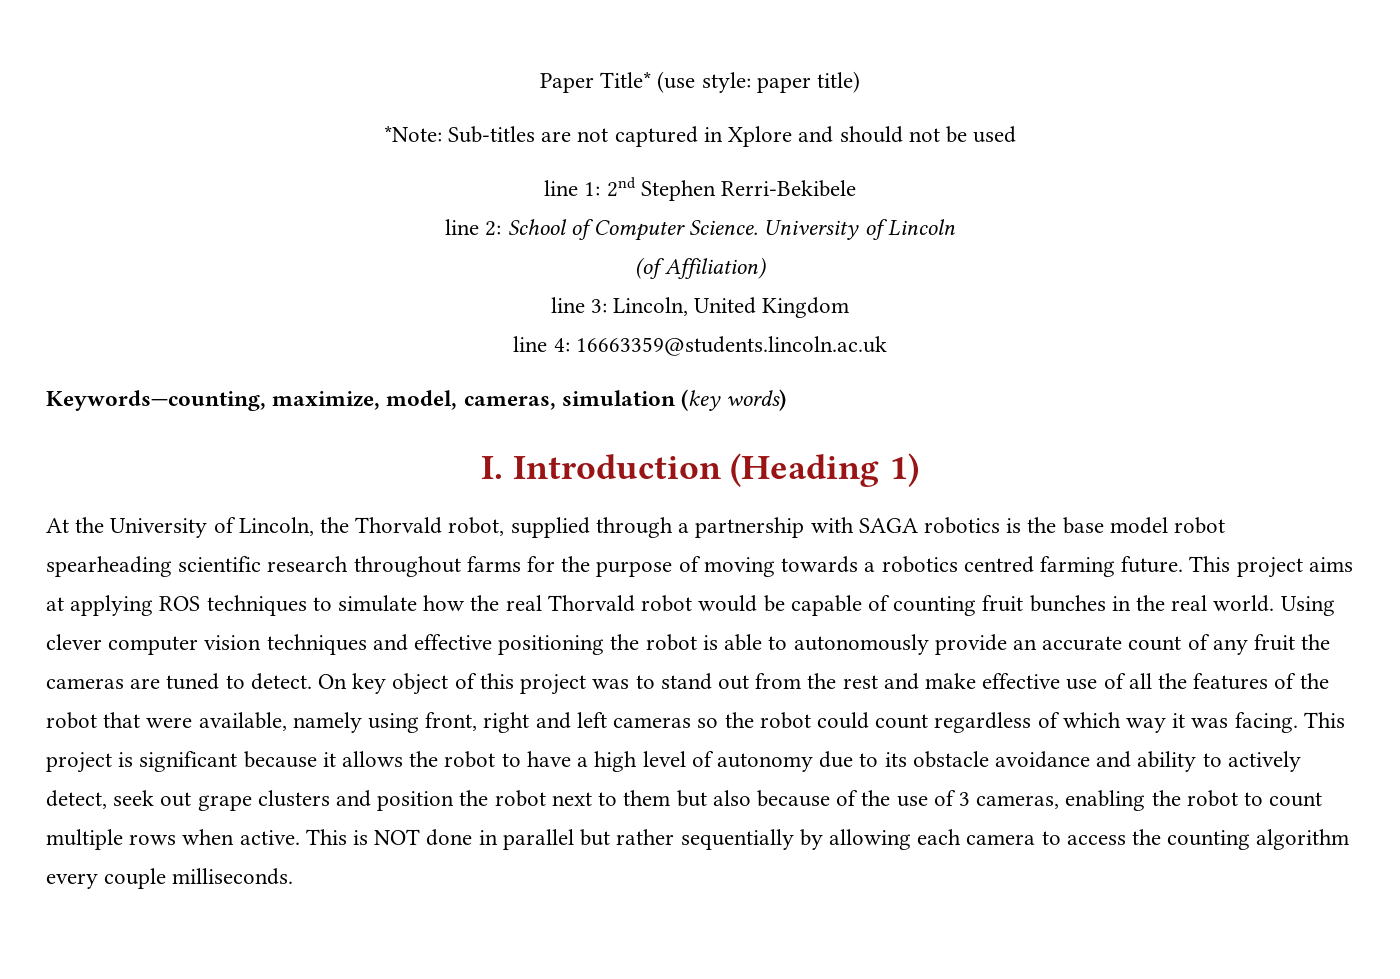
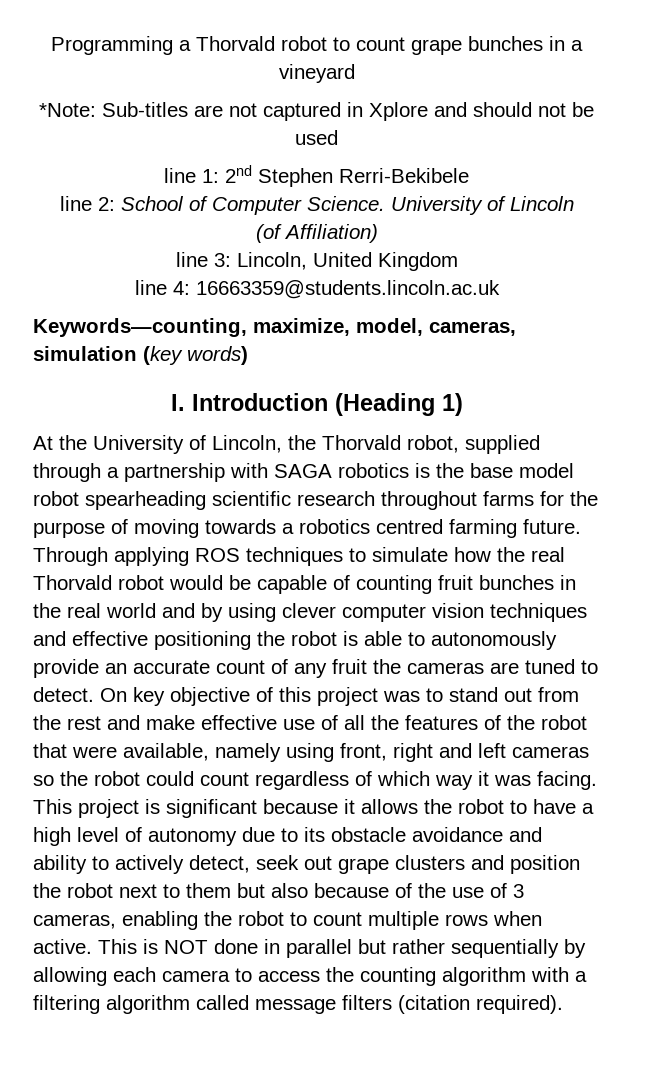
[539,71,861,93] Paper Title* (use style: paper title) -> [51,36,583,55] [278,64,355,83] Programming a Thorvald robot to count grape bunches in a vineyard
[1189,556,1353,578] [46,597,64,611] This project aims at -> [33,547,108,566] Through
[1213,595,1335,616] world. Using -> [106,603,276,622] world and by using
[392,673,449,695] object -> [170,687,250,706] objective
[46,868,294,889] every couple milliseconds. -> [531,967,587,982] [33,995,563,1014] with a filtering algorithm called message filters (citation required).

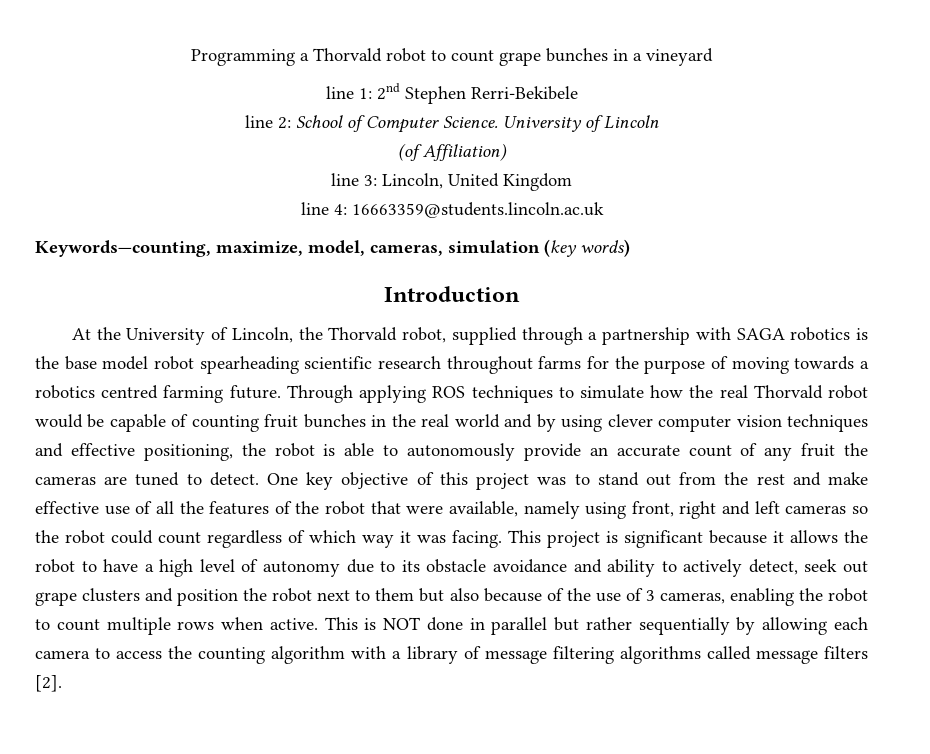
[39,102,594,121] [295,130,338,145] // *Note: Sub-titles are not captured in Xplore and should not be used -> (713, 57) none
[170,394,185,411] I. -> (630, 248) none
[334,393,463,416] (Heading 1) -> (520, 294) none
[154,631,251,650] positioning -> [143,444,233,461] positioning,
[100,688,127,702] On -> [267,473,299,485] One
[33,995,190,1014] filtering algorithm -> [406,646,701,664] library of message filtering algorithms
[398,995,563,1014] (citation required). -> [35,675,62,692] [2].

